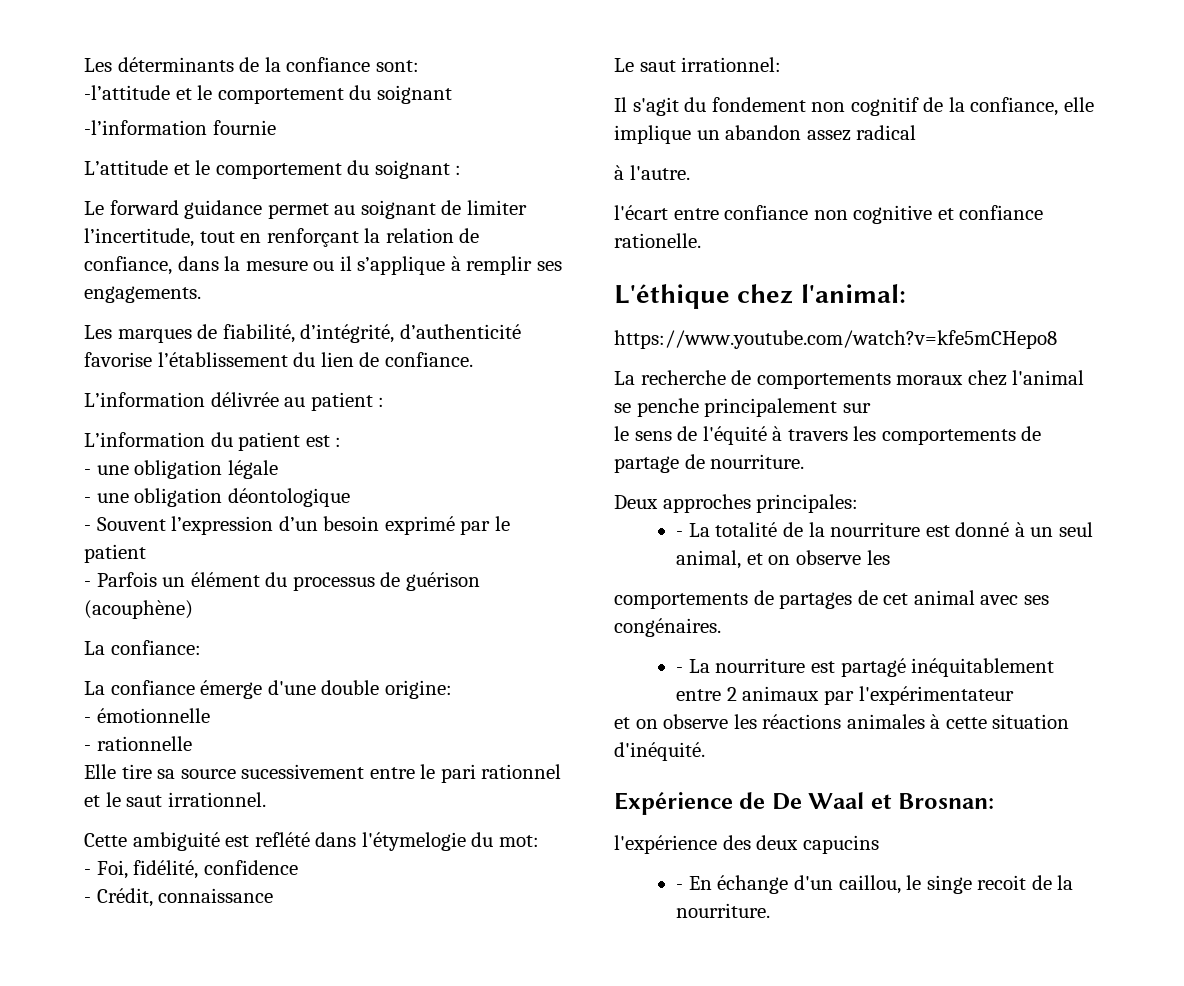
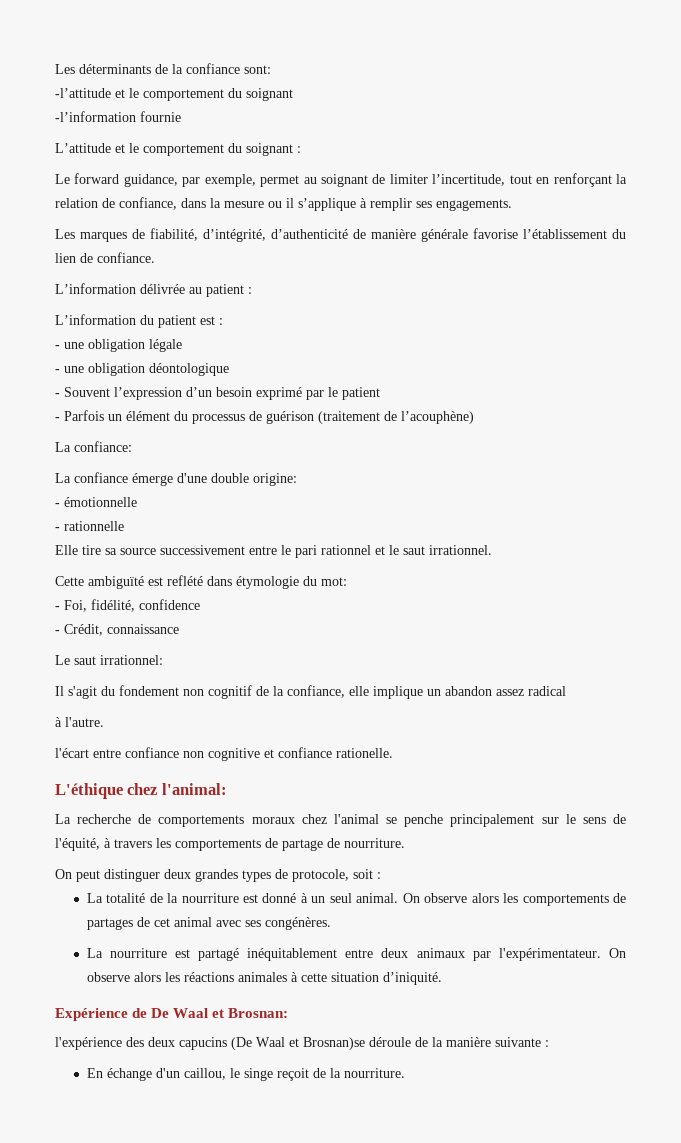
[184,200,263,219] guidance -> [123,174,256,187] guidance, par exemple,
(521, 331) none -> [353,229,468,242] de manière générale
[84,600,193,619] (acouphène) -> [318,411,474,424] (traitement de l’acouphène)
[241,764,365,779] sucessivement -> [160,545,245,555] successivement
[132,832,220,851] ambiguité -> [88,576,144,589] ambiguïté
[361,832,466,851] l'étymelogie -> [236,576,299,589] étymologie
[614,330,1057,349] // https://www.youtube.com/watch?v=kfe5mCHepo8 -> (227, 789) none
(871, 408) // -> (559, 820) none
[702,426,767,445] l'équité -> [55,838,100,851] l'équité,
[614,494,859,513] [676,531,684,537] Deux approches principales: // - -> [55,869,381,882] On peut distinguer deux grandes types de protocole, soit : //
[676,550,890,569] animal, et on observe les // -> [356,893,519,903] animal. On observe alors les
[614,618,721,637] [676,667,684,673] congénaires. // - -> [264,917,331,930] congénères. //
[726,687,737,701] 2 -> [381,948,409,958] deux
[858,686,1014,705] [614,714,729,729] l'expérimentateur // et on observe -> [498,948,626,961] [86,972,161,982] l'expérimentateur. On observe alors
[614,742,705,761] d'inéquité. -> [382,972,442,985] d’iniquité.
[676,884,684,890] // - -> [231,1037,549,1050] (De Waal et Brosnan)se déroule de la manière suivante : //
[977,875,1027,890] recoit -> [276,1068,309,1081] reçoit

